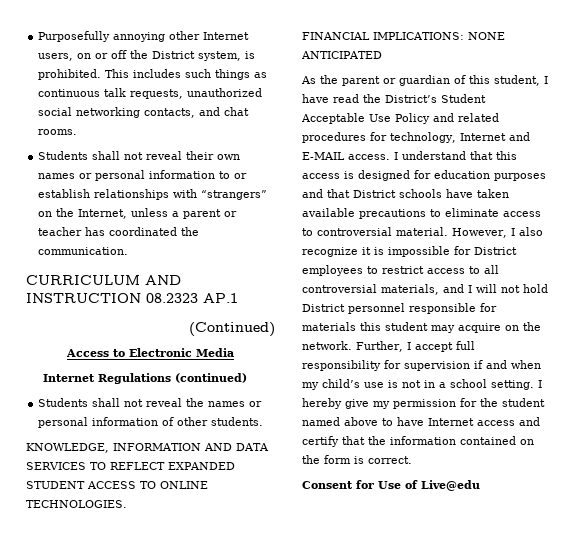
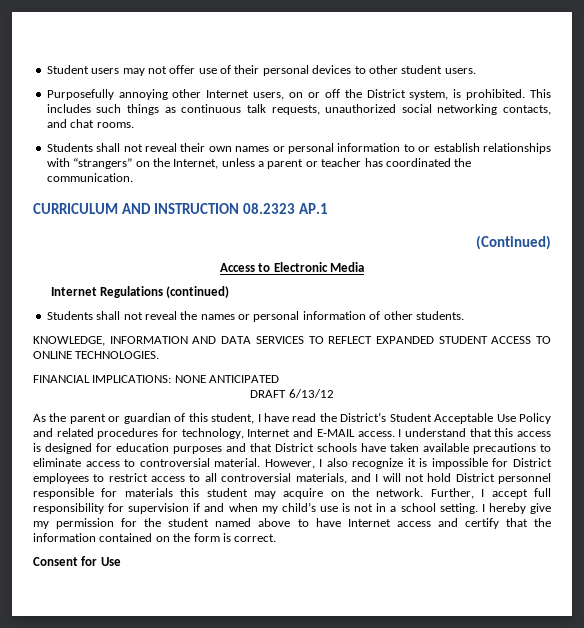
(38, 36) none -> [46,65,476,76] Student users may not offer use of their personal devices to other student users. //
(382, 55) none -> [250,389,334,398] // DRAFT 6/13/12
[405,480,480,491] of Live@edu -> (121, 561) none

